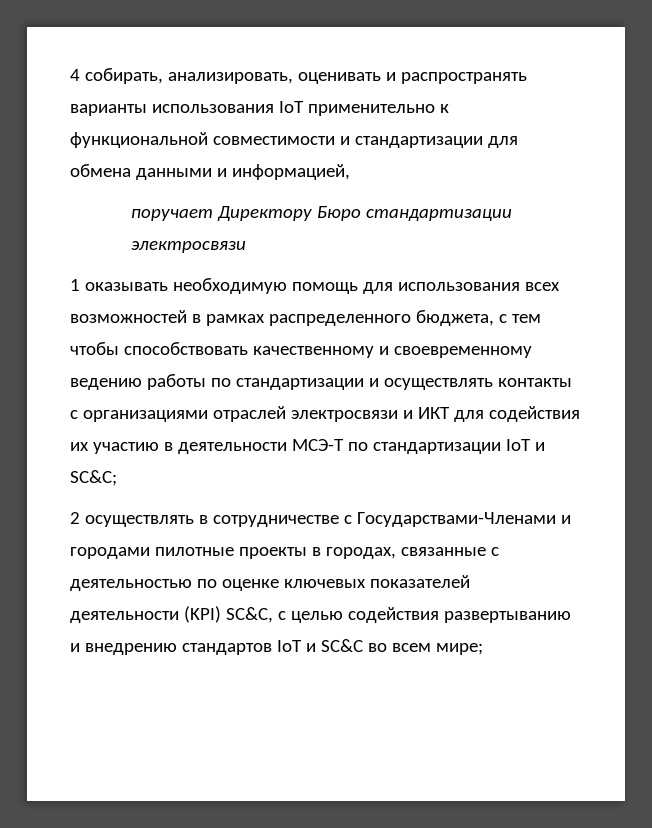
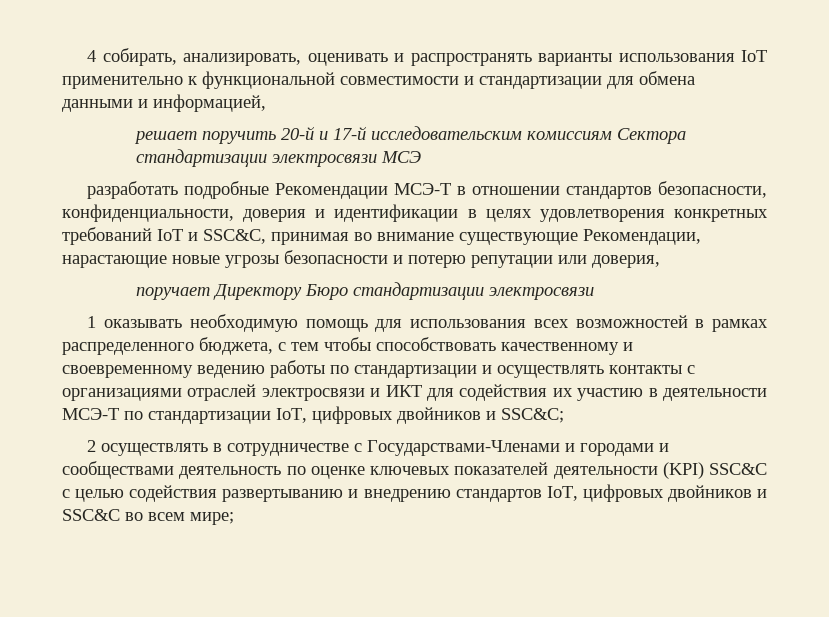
(350, 172) none -> [133,126,686,144] [135,149,421,167] [87,181,767,199] [62,204,768,222] [62,227,701,245] [62,250,660,268] // решает поручить 20-й и 17-й исследовательским комиссиям Сектора стандартизации электросвязи МСЭ // разработать подробные Рекомендации МСЭ-T в отношении стандартов безопасности, конфиденциальности, доверия и идентификации в целях удовлетворения конкретных требований IoT и SSC&C, принимая во внимание существующие Рекомендации, нарастающие новые угрозы безопасности и потерю репутации или доверия,
[505,439,545,451] [70,470,117,486] IoT и SC&C; -> [276,406,564,424] IoT, цифровых двойников и SSC&C;
[154,547,499,559] [70,579,192,591] пилотные проекты в городах, связанные с деятельностью -> [659,443,670,452] [62,461,282,479] и сообществами деятельность
[225,607,273,623] SC&C, -> [709,463,767,475] SSC&C
[276,639,363,652] IoT и SC&C -> [546,484,768,502] [62,509,120,521] IoT, цифровых двойников и SSC&C

